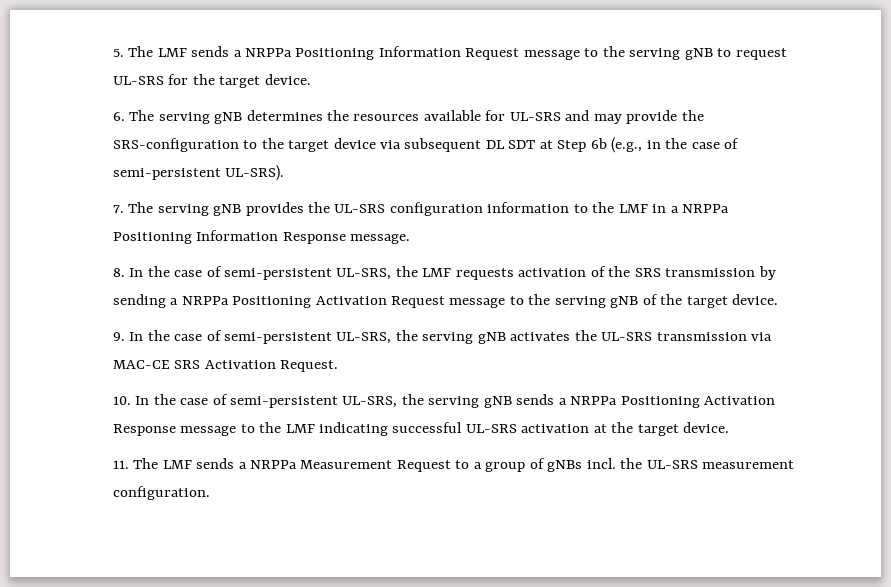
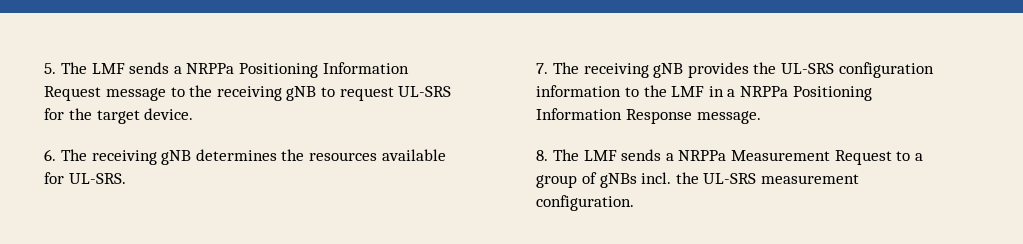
[629,48,681,60] serving -> [216,86,282,101] receiving
[158,112,210,124] serving -> [91,150,157,165] receiving
[509,110,704,124] [112,137,739,153] [112,165,285,181] UL-SRS and may provide the SRS-configuration to the target device via subsequent DL SDT at Step 6b (e.g., in the case of semi-persistent UL-SRS). -> [69,173,127,184] UL-SRS.
[157,204,209,216] serving -> [583,63,649,78] receiving
[129,266,776,280] [112,294,779,308] [112,330,773,344] [112,360,339,372] [112,394,776,408] [112,422,730,436] [112,460,129,469] In the case of semi-persistent UL-SRS, the LMF requests activation of the SRS transmission by sending a NRPPa Positioning Activation Request message to the serving gNB of the target device. // 9. In the case of semi-persistent UL-SRS, the serving gNB activates the UL-SRS transmission via MAC-CE SRS Activation Request. // 10. In the case of semi-persistent UL-SRS, the serving gNB sends a NRPPa Positioning Activation Response message to the LMF indicating successful UL-SRS activation at the target device. // 11. -> (549, 155) none

